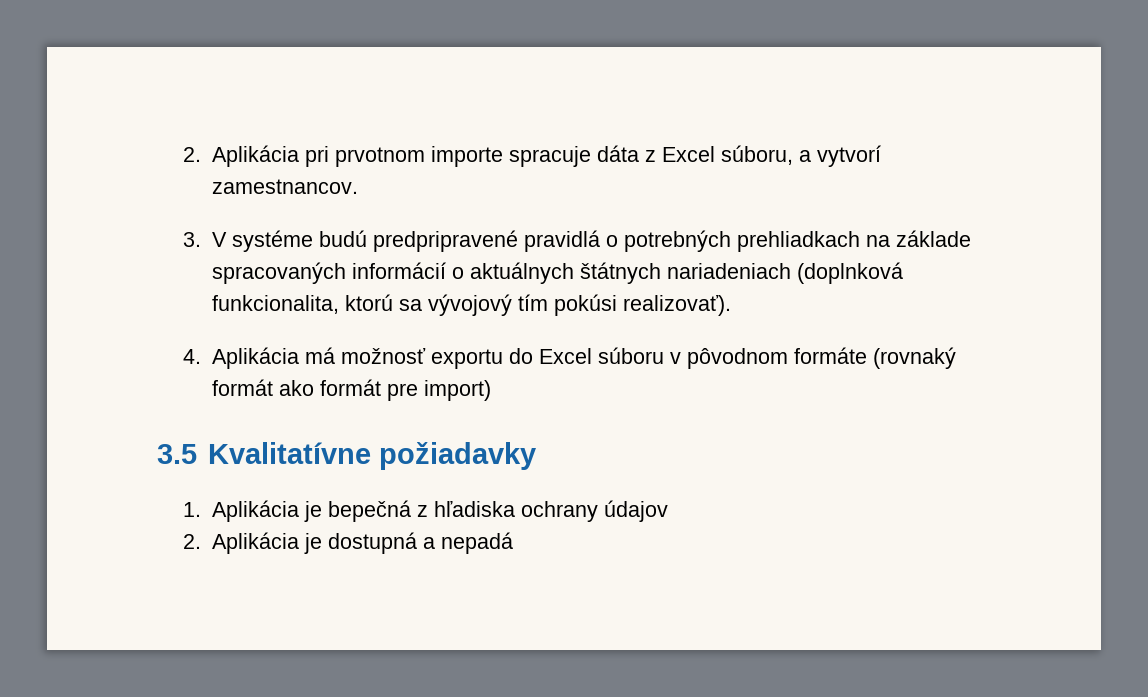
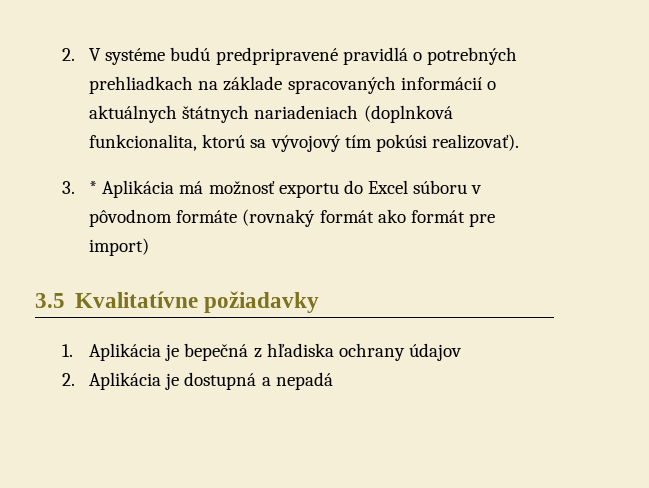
[182,145,881,167] [211,179,358,194] [182,232,201,247] 2. Aplikácia pri prvotnom importe spracuje dáta z Excel súboru, a vytvorí zamestnancov. // 3. -> [62,48,76,61] 2.
[182,349,201,364] 4. -> [62,181,98,194] 3. *

